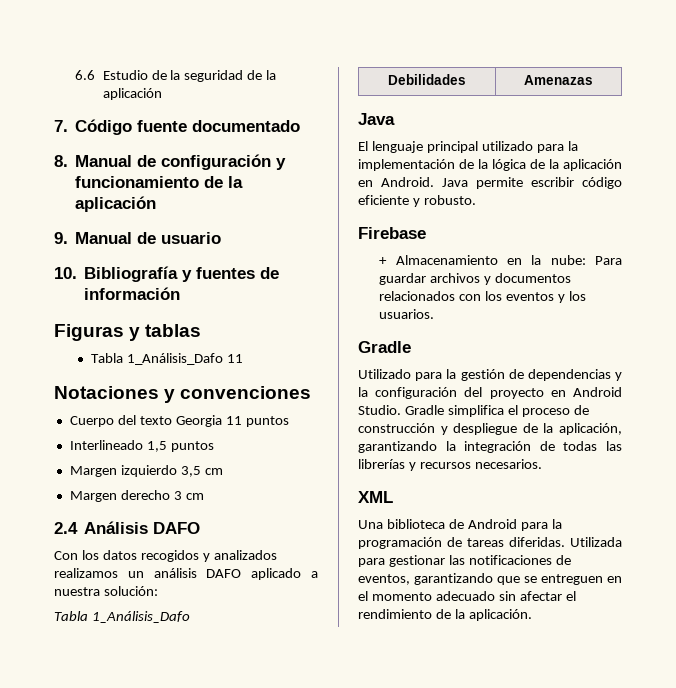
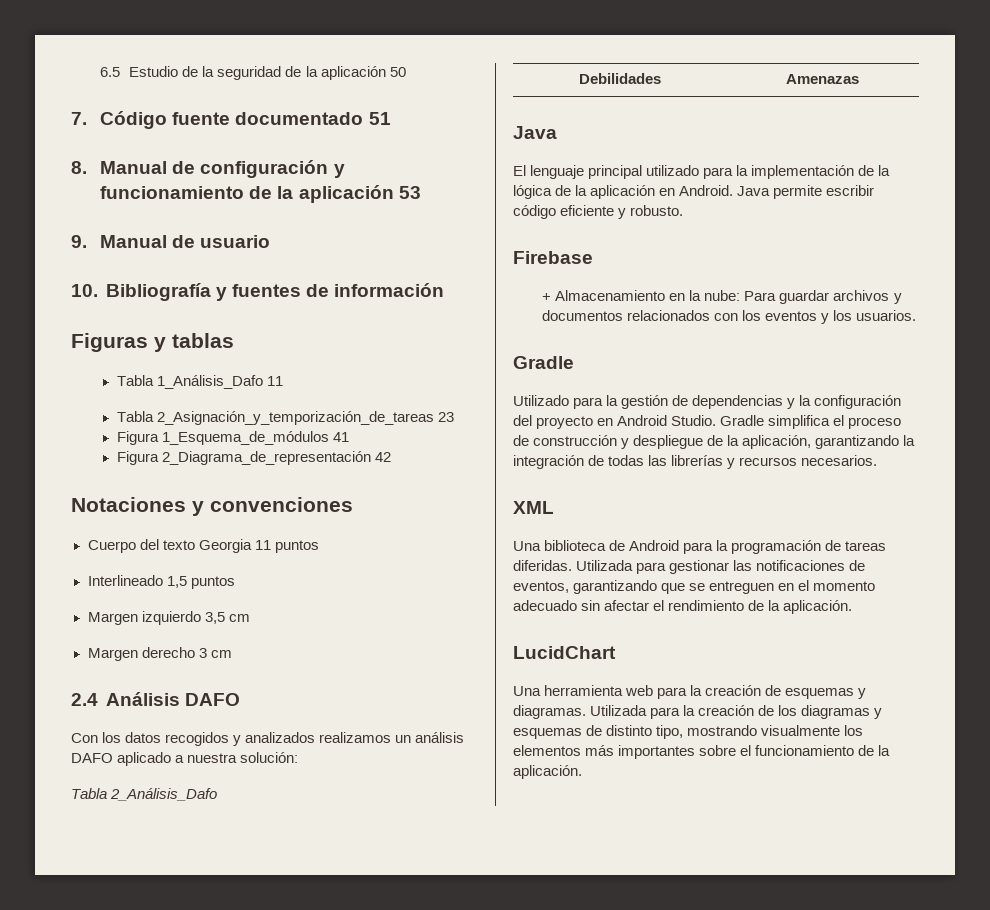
[75,70,96,80] 6.6 -> [100,67,121,77] 6.5
(162, 94) none -> [389,67,406,77] 50
(301, 126) none -> [368,112,391,125] 51
(157, 204) none -> [398,186,421,199] 53
(244, 358) none -> [116,411,454,425] [116,431,349,445] [116,451,391,465] // Tabla 2_Asignación_y_temporización_de_tareas 23 // Figura 1_Esquema_de_módulos 41 // Figura 2_Diagrama_de_representación 42
[91,611,190,623] 1_Análisis_Dafo -> [110,788,218,801] 2_Análisis_Dafo
(532, 615) none -> [513,646,616,659] [513,685,867,699] [513,705,883,719] [513,725,864,739] [513,745,891,759] [513,765,582,779] // LucidChart // Una herramienta web para la creación de esquemas y diagramas. Utilizada para la creación de los diagramas y esquemas de distinto tipo, mostrando visualmente los elementos más importantes sobre el funcionamiento de la aplicación.

